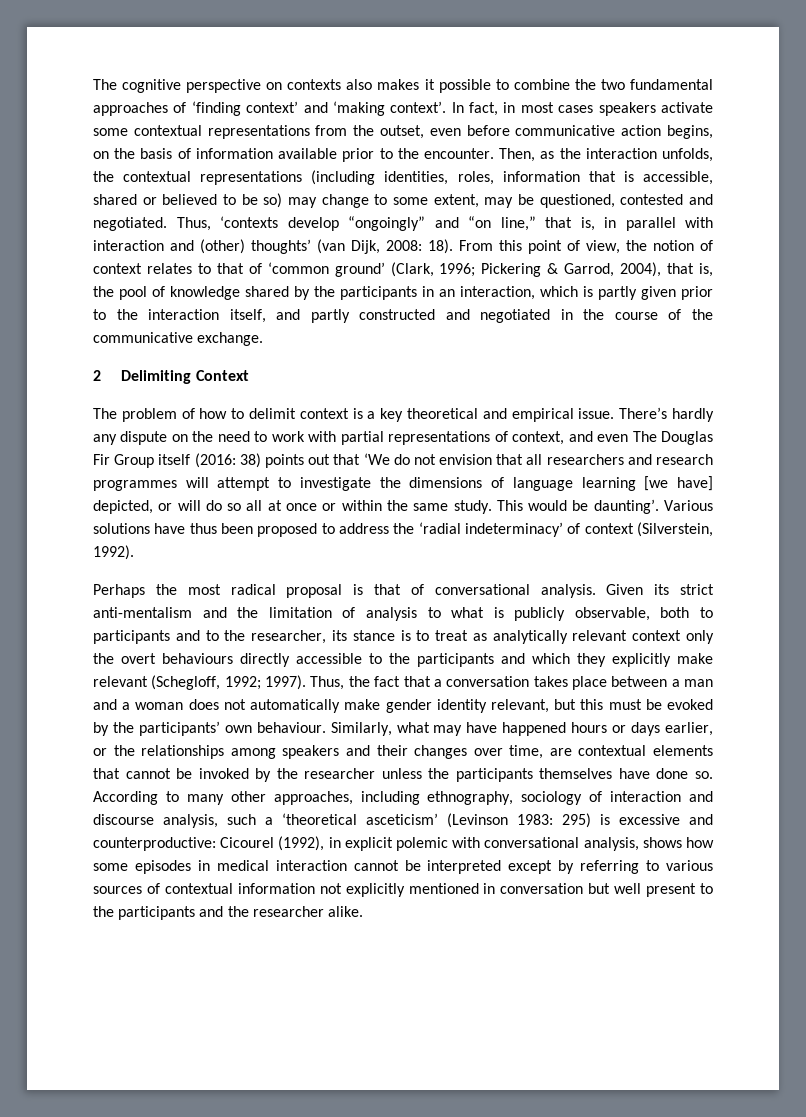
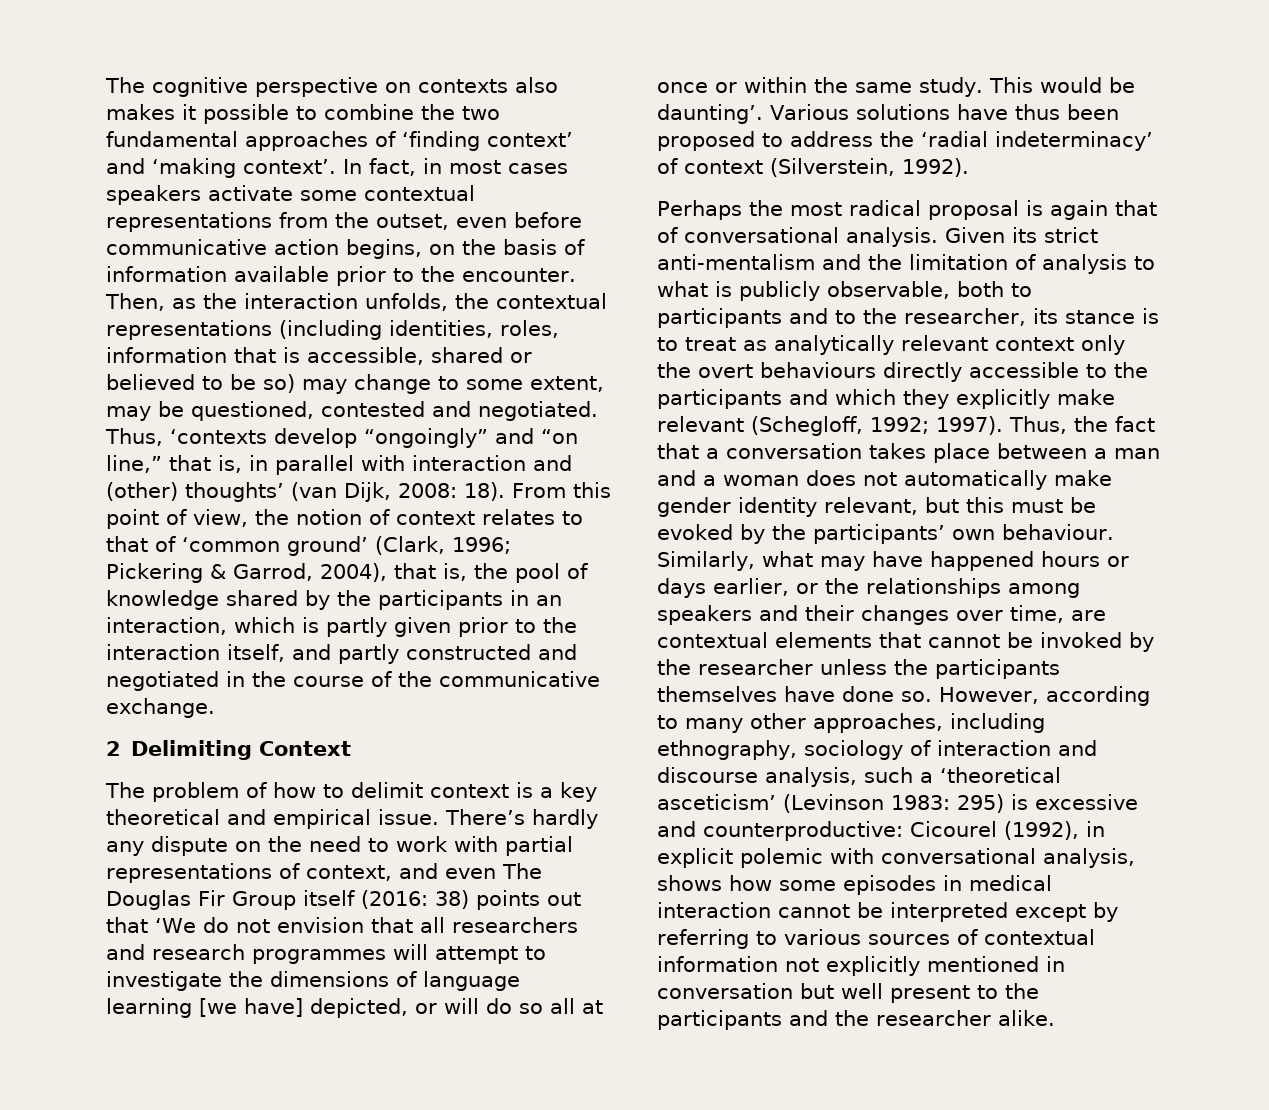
(364, 589) none -> [1049,200,1108,220] again
[93,791,158,805] According -> [939,686,1150,706] However, according

